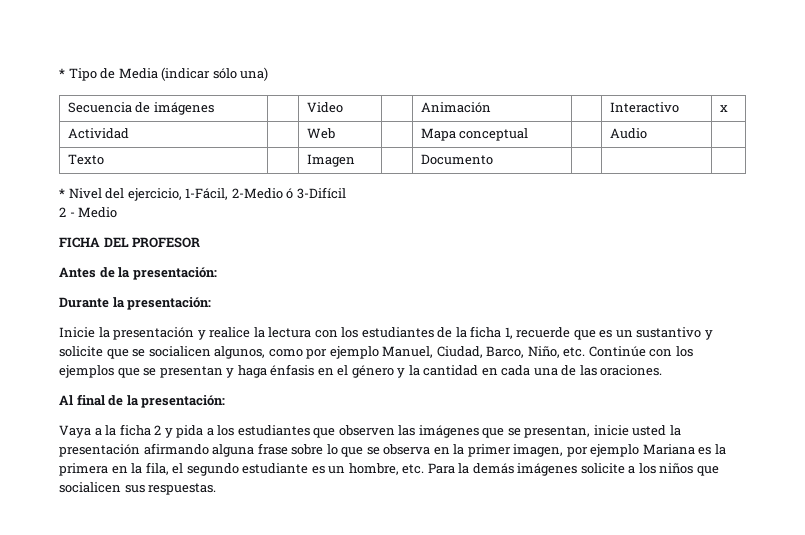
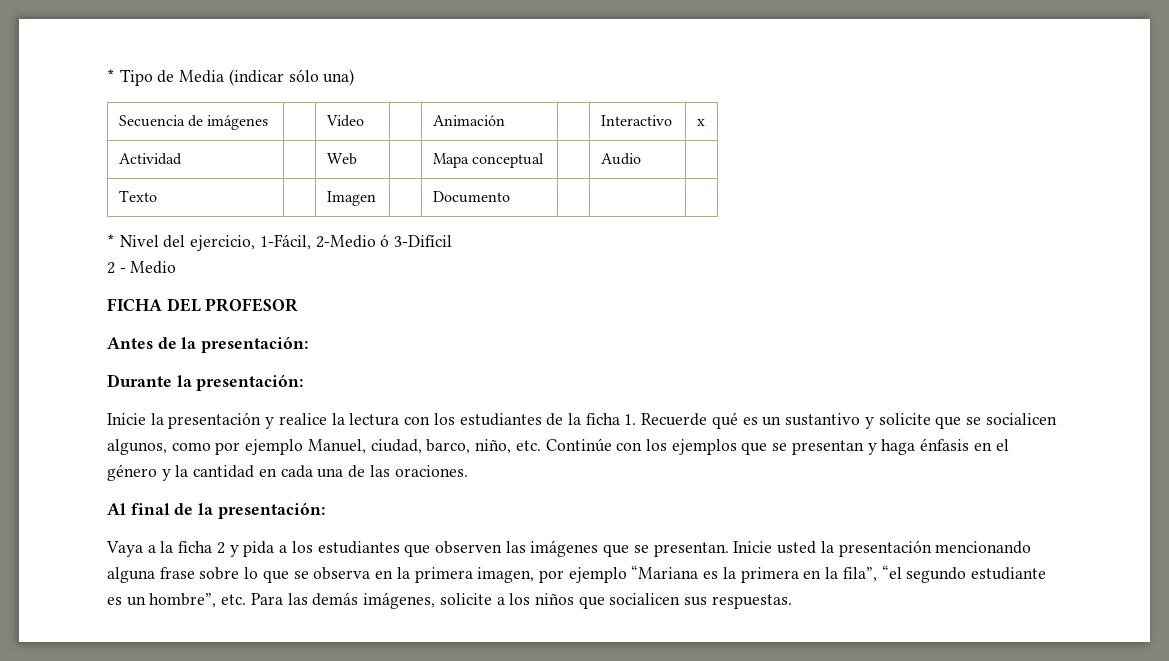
[504,327,596,340] 1, recuerde que -> [624,412,738,429] 1. Recuerde qué
[436,346,560,358] Ciudad, Barco, Niño, -> [370,439,512,454] ciudad, barco, niño,
[524,425,629,438] presentan, inicie -> [653,541,773,557] presentan. Inicie
[143,443,209,455] afirmando -> [935,541,1032,554] mencionando
[467,444,511,457] primer -> [414,567,473,583] primera
[642,444,695,455] Mariana -> [631,565,699,579] “Mariana
[145,462,184,475] fila, el -> [842,565,902,582] fila”, “el
[348,463,399,475] hombre, -> [149,593,217,608] hombre”,
[458,463,578,476] la demás imágenes -> [287,592,436,609] las demás imágenes,

